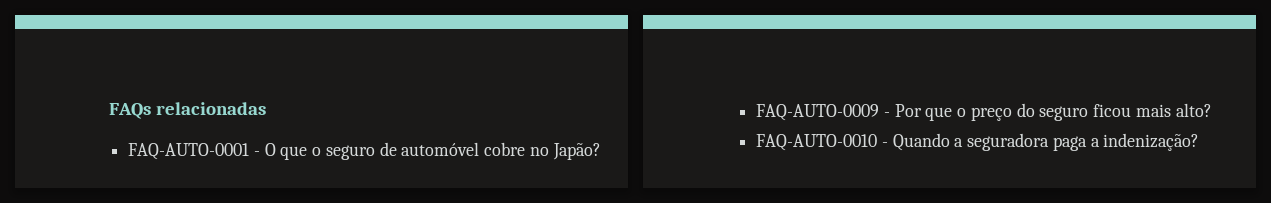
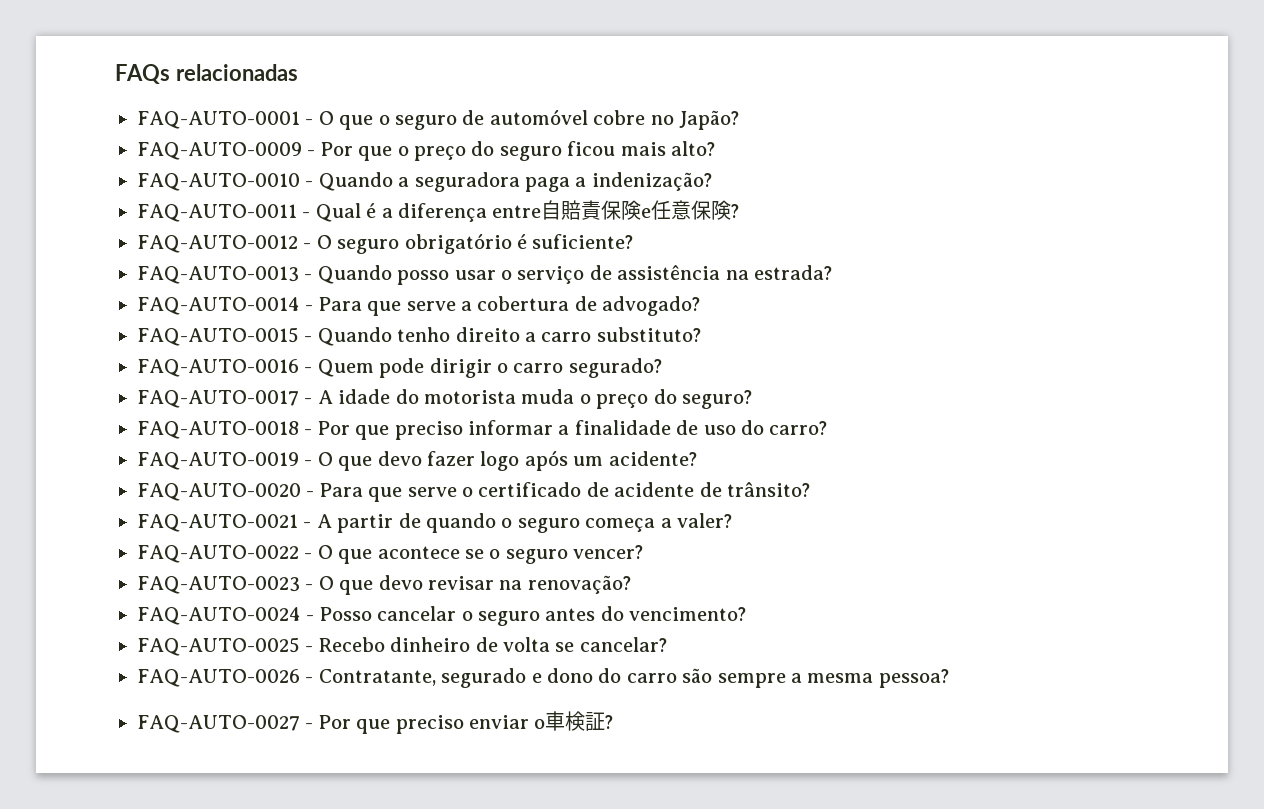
(1200, 142) none -> [137,200,740,222] [137,233,634,254] [137,265,832,285] [137,296,701,316] [137,327,701,346] [137,358,662,378] [137,389,752,409] [137,420,828,440] [137,450,697,471] [137,482,810,502] [137,513,732,533] [137,545,644,564] [137,575,631,595] [137,606,747,626] [137,637,667,656] [137,668,949,688] [137,711,614,734] // FAQ-AUTO-0011 - Qual é a diferença entre自賠責保険e任意保険? // FAQ-AUTO-0012 - O seguro obrigatório é suficiente? // FAQ-AUTO-0013 - Quando posso usar o serviço de assistência na estrada? // FAQ-AUTO-0014 - Para que serve a cobertura de advogado? // FAQ-AUTO-0015 - Quando tenho direito a carro substituto? // FAQ-AUTO-0016 - Quem pode dirigir o carro segurado? // FAQ-AUTO-0017 - A idade do motorista muda o preço do seguro? // FAQ-AUTO-0018 - Por que preciso informar a finalidade de uso do carro? // FAQ-AUTO-0019 - O que devo fazer logo após um acidente? // FAQ-AUTO-0020 - Para que serve o certificado de acidente de trânsito? // FAQ-AUTO-0021 - A partir de quando o seguro começa a valer? // FAQ-AUTO-0022 - O que acontece se o seguro vencer? // FAQ-AUTO-0023 - O que devo revisar na renovação? // FAQ-AUTO-0024 - Posso cancelar o seguro antes do vencimento? // FAQ-AUTO-0025 - Recebo dinheiro de volta se cancelar? // FAQ-AUTO-0026 - Contratante, segurado e dono do carro são sempre a mesma pessoa? // FAQ-AUTO-0027 - Por que preciso enviar o車検証?

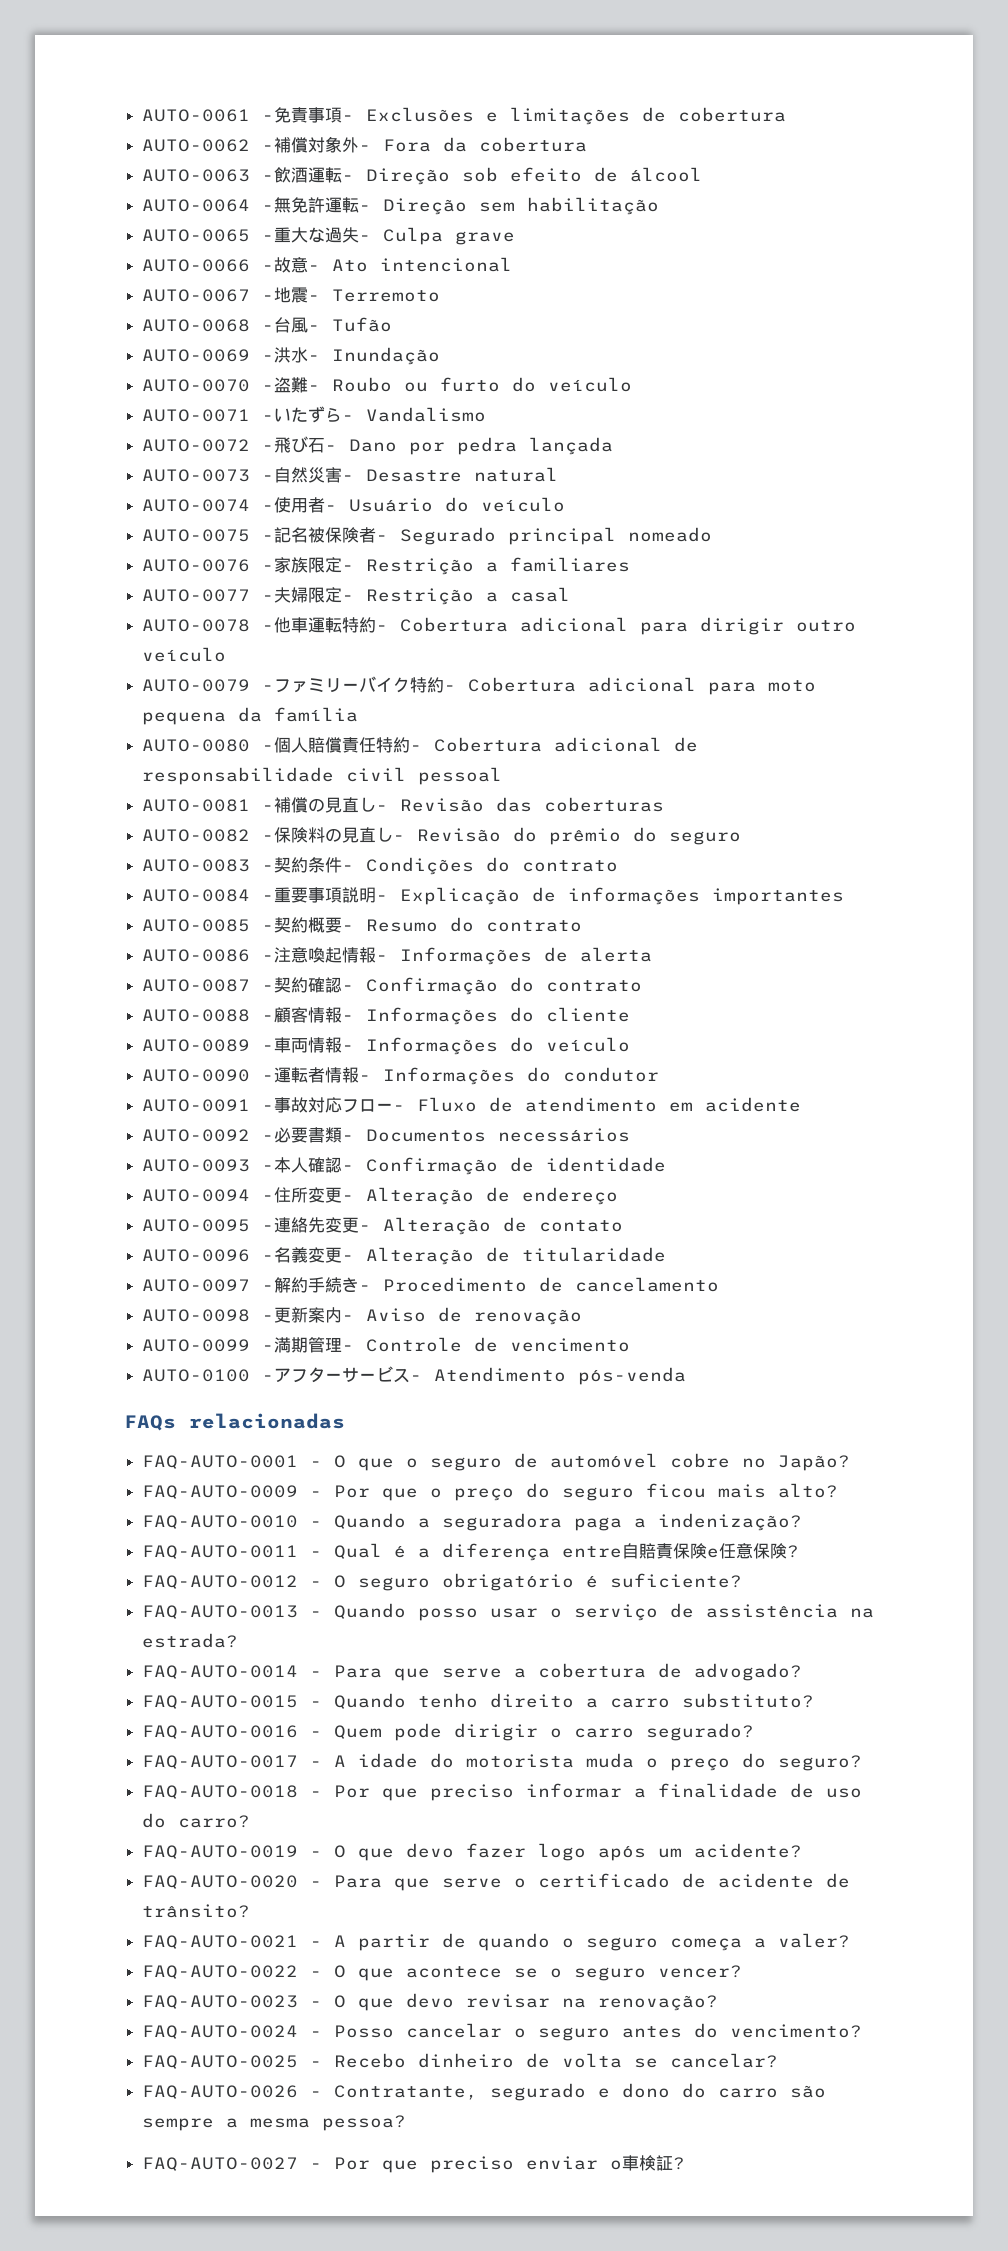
(115, 74) none -> [142,107,787,125] [142,136,588,153] [142,167,703,185] [142,197,660,215] [142,227,516,245] [142,257,513,273] [142,287,441,303] [142,317,393,333] [142,347,441,365] [142,377,633,393] [142,406,487,423] [142,436,614,455] [142,467,559,483] [142,497,566,513] [142,527,713,545] [142,557,631,575] [142,587,571,605] [142,617,857,635] [142,647,227,662] [142,676,817,695] [142,707,359,725] [142,737,699,753] [142,767,503,785] [142,797,665,813] [142,827,742,845] [142,857,619,875] [142,887,845,905] [142,917,583,933] [142,947,653,965] [142,977,643,995] [142,1007,631,1025] [142,1037,631,1055] [142,1067,660,1085] [142,1097,802,1113] [142,1127,631,1143] [142,1157,667,1175] [142,1187,619,1205] [142,1217,624,1235] [142,1247,667,1265] [142,1277,720,1293] [142,1307,583,1325] [142,1337,631,1353] [142,1366,687,1385] AUTO-0061 -免責事項- Exclusões e limitações de cobertura // AUTO-0062 -補償対象外- Fora da cobertura // AUTO-0063 -飲酒運転- Direção sob efeito de álcool // AUTO-0064 -無免許運転- Direção sem habilitação // AUTO-0065 -重大な過失- Culpa grave // AUTO-0066 -故意- Ato intencional // AUTO-0067 -地震- Terremoto // AUTO-0068 -台風- Tufão // AUTO-0069 -洪水- Inundação // AUTO-0070 -盗難- Roubo ou furto do veículo // AUTO-0071 -いたずら- Vandalismo // AUTO-0072 -飛び石- Dano por pedra lançada // AUTO-0073 -自然災害- Desastre natural // AUTO-0074 -使用者- Usuário do veículo // AUTO-0075 -記名被保険者- Segurado principal nomeado // AUTO-0076 -家族限定- Restrição a familiares // AUTO-0077 -夫婦限定- Restrição a casal // AUTO-0078 -他車運転特約- Cobertura adicional para dirigir outro veículo // AUTO-0079 -ファミリーバイク特約- Cobertura adicional para moto pequena da família // AUTO-0080 -個人賠償責任特約- Cobertura adicional de responsabilidade civil pessoal // AUTO-0081 -補償の見直し- Revisão das coberturas // AUTO-0082 -保険料の見直し- Revisão do prêmio do seguro // AUTO-0083 -契約条件- Condições do contrato // AUTO-0084 -重要事項説明- Explicação de informações importantes // AUTO-0085 -契約概要- Resumo do contrato // AUTO-0086 -注意喚起情報- Informações de alerta // AUTO-0087 -契約確認- Confirmação do contrato // AUTO-0088 -顧客情報- Informações do cliente // AUTO-0089 -車両情報- Informações do veículo // AUTO-0090 -運転者情報- Informações do condutor // AUTO-0091 -事故対応フロー- Fluxo de atendimento em acidente // AUTO-0092 -必要書類- Documentos necessários // AUTO-0093 -本人確認- Confirmação de identidade // AUTO-0094 -住所変更- Alteração de endereço // AUTO-0095 -連絡先変更- Alteração de contato // AUTO-0096 -名義変更- Alteração de titularidade // AUTO-0097 -解約手続き- Procedimento de cancelamento // AUTO-0098 -更新案内- Aviso de renovação // AUTO-0099 -満期管理- Controle de vencimento // AUTO-0100 -アフターサービス- Atendimento pós-venda //

